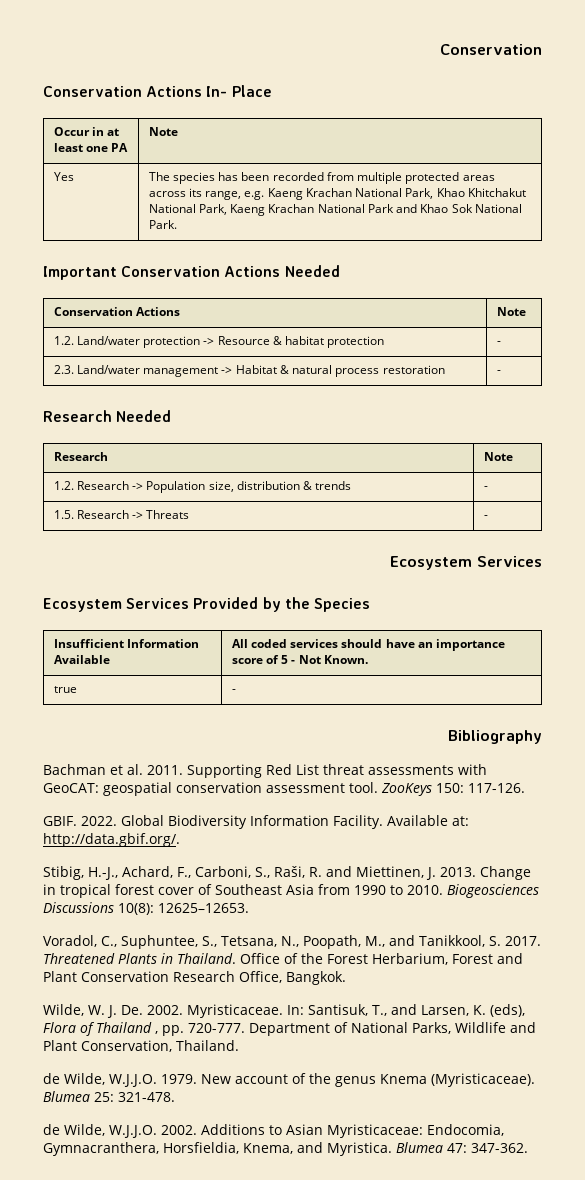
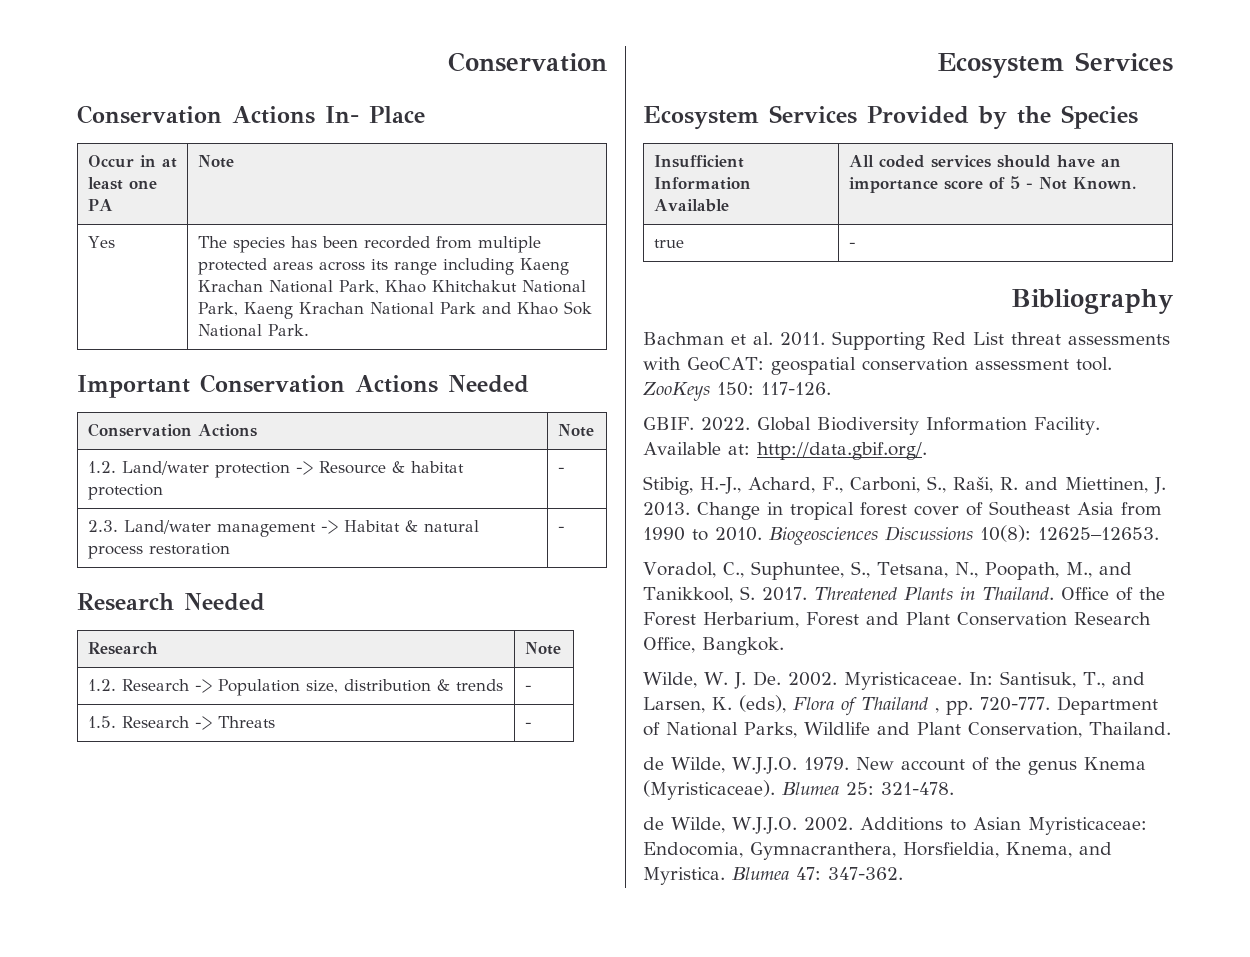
[205,191,265,200] range, e.g. -> [393,258,514,275] range including

